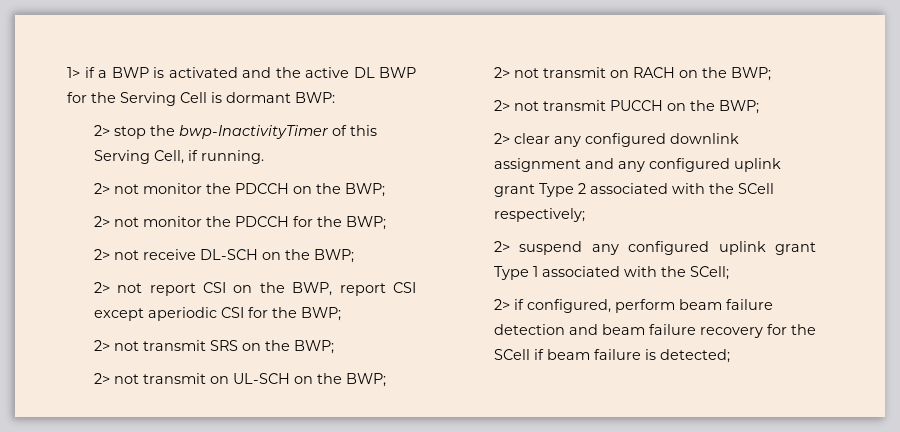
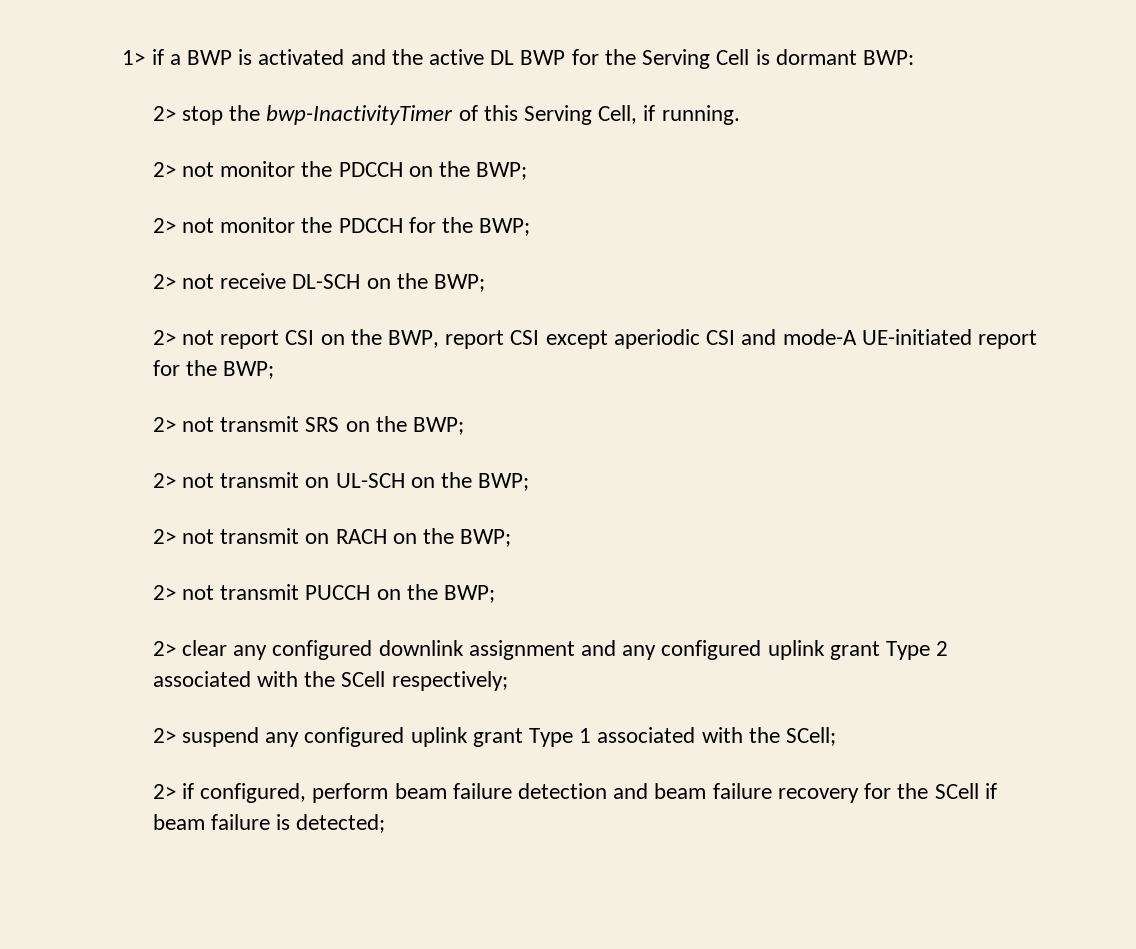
(244, 312) none -> [741,329,1037,349] and mode-A UE-initiated report

